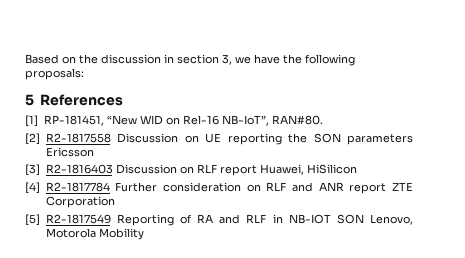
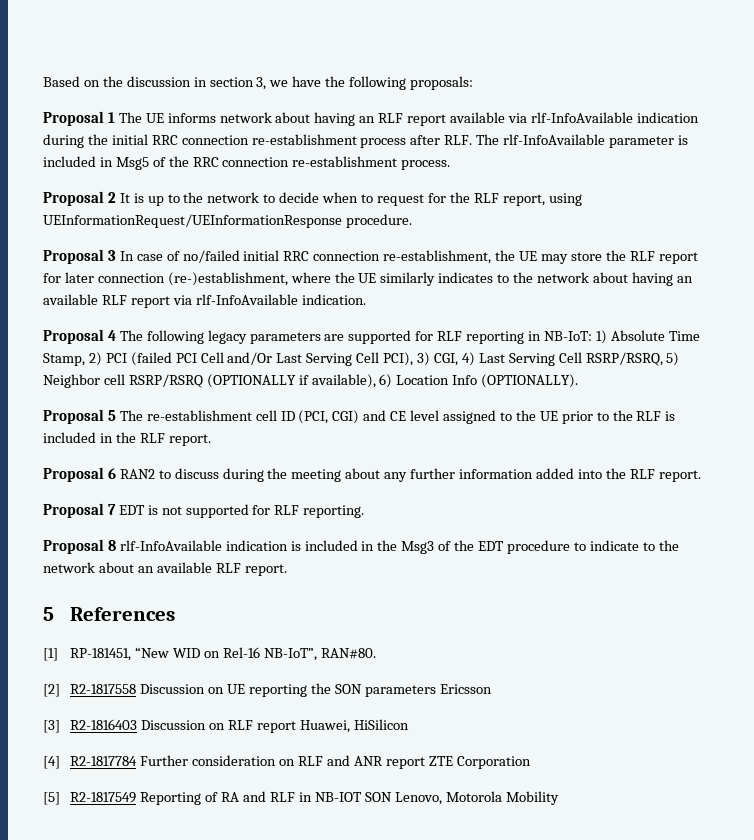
(84, 74) none -> [43,111,699,126] [43,134,688,148] [43,156,451,170] [43,191,582,206] [43,214,412,228] [43,249,698,264] [43,272,693,286] [43,294,366,308] [43,329,700,344] [43,352,680,366] [43,374,579,388] [43,409,676,424] [43,432,211,446] [43,467,701,482] [43,503,365,518] [43,539,679,554] [43,562,287,576] // Proposal 1 The UE informs network about having an RLF report available via rlf-InfoAvailable indication during the initial RRC connection re-establishment process after RLF. The rlf-InfoAvailable parameter is included in Msg5 of the RRC connection re-establishment process. // Proposal 2 It is up to the network to decide when to request for the RLF report, using UEInformationRequest/UEInformationResponse procedure. // Proposal 3 In case of no/failed initial RRC connection re-establishment, the UE may store the RLF report for later connection (re-)establishment, where the UE similarly indicates to the network about having an available RLF report via rlf-InfoAvailable indication. // Proposal 4 The following legacy parameters are supported for RLF reporting in NB-IoT: 1) Absolute Time Stamp, 2) PCI (failed PCI Cell and/Or Last Serving Cell PCI), 3) CGI, 4) Last Serving Cell RSRP/RSRQ, 5) Neighbor cell RSRP/RSRQ (OPTIONALLY if available), 6) Location Info (OPTIONALLY). // Proposal 5 The re-establishment cell ID (PCI, CGI) and CE level assigned to the UE prior to the RLF is included in the RLF report. // Proposal 6 RAN2 to discuss during the meeting about any further information added into the RLF report. // Proposal 7 EDT is not supported for RLF reporting. // Proposal 8 rlf-InfoAvailable indication is included in the Msg3 of the EDT procedure to indicate to the network about an available RLF report.

